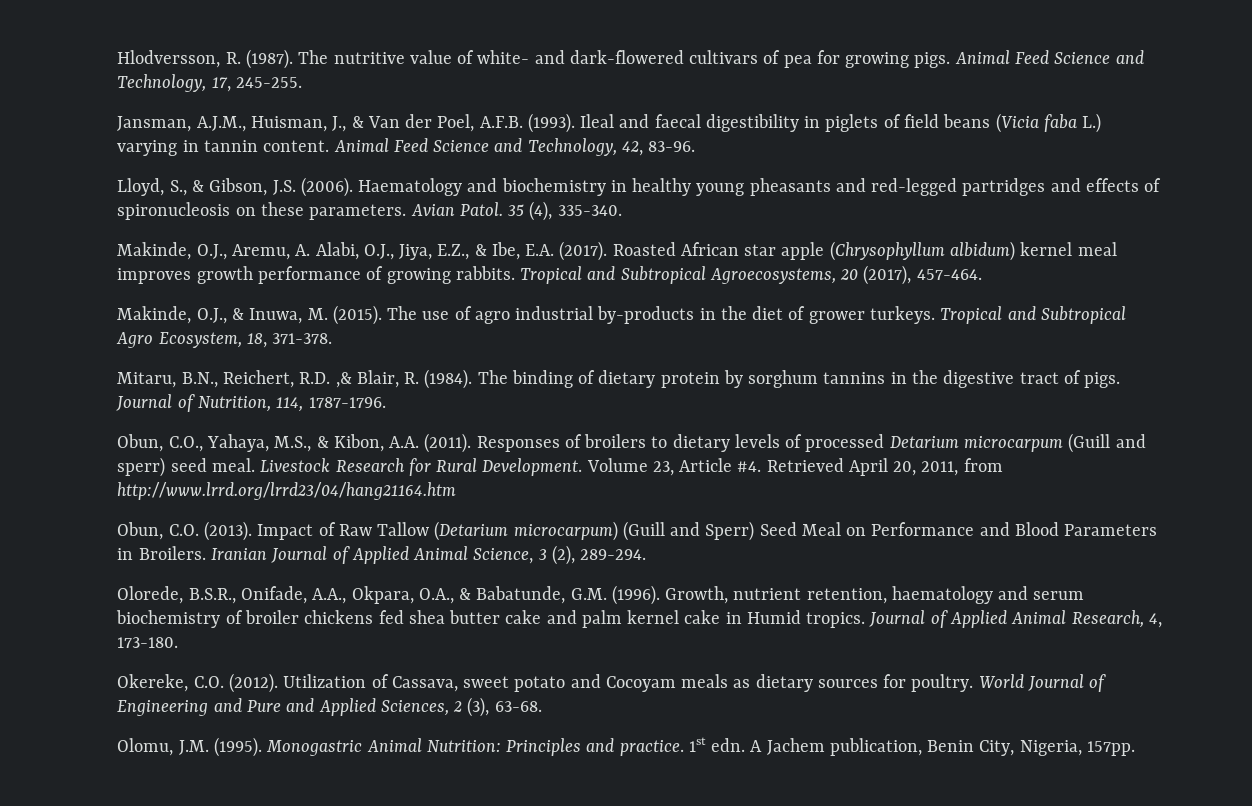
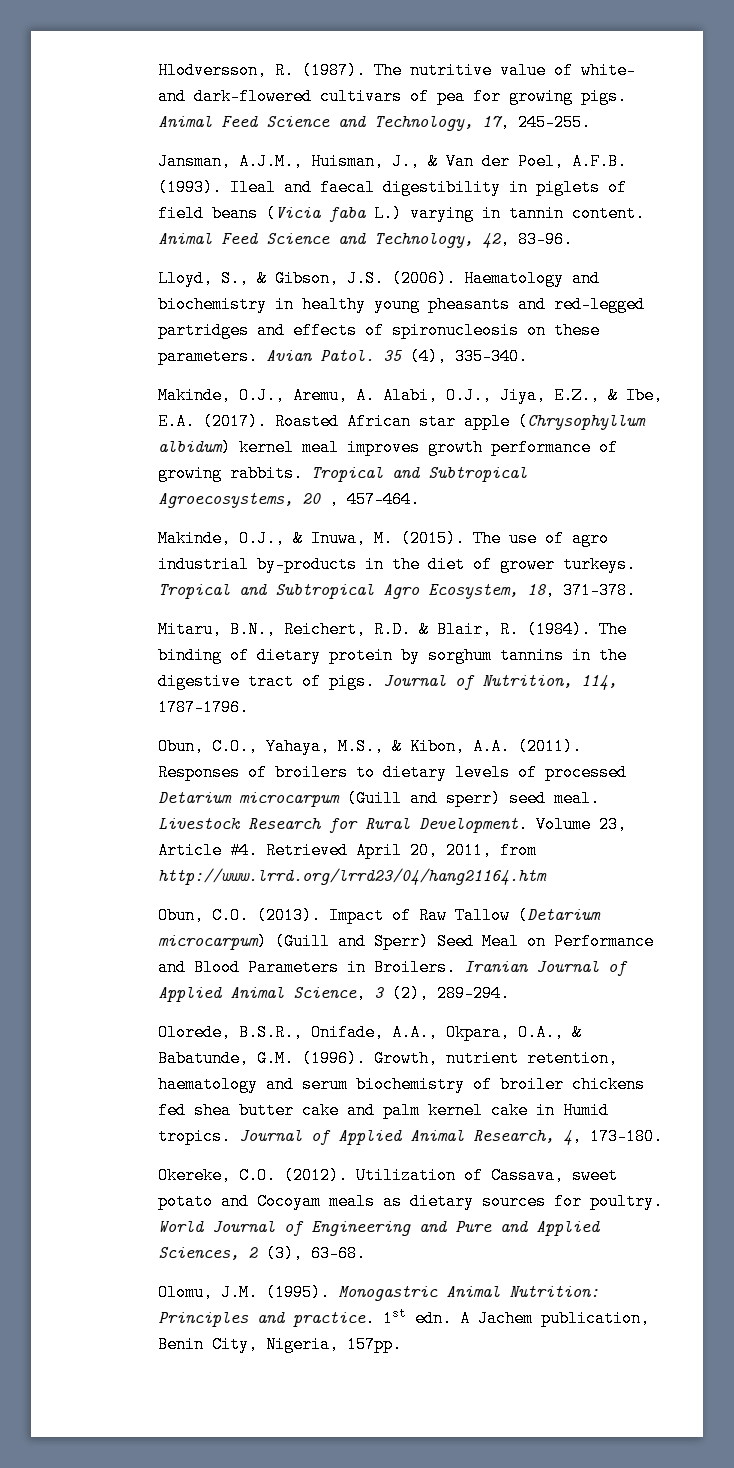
[863,265,912,285] (2017), -> [329,491,340,508] ,
[335,372,352,388] ,& -> [419,621,430,638] &

